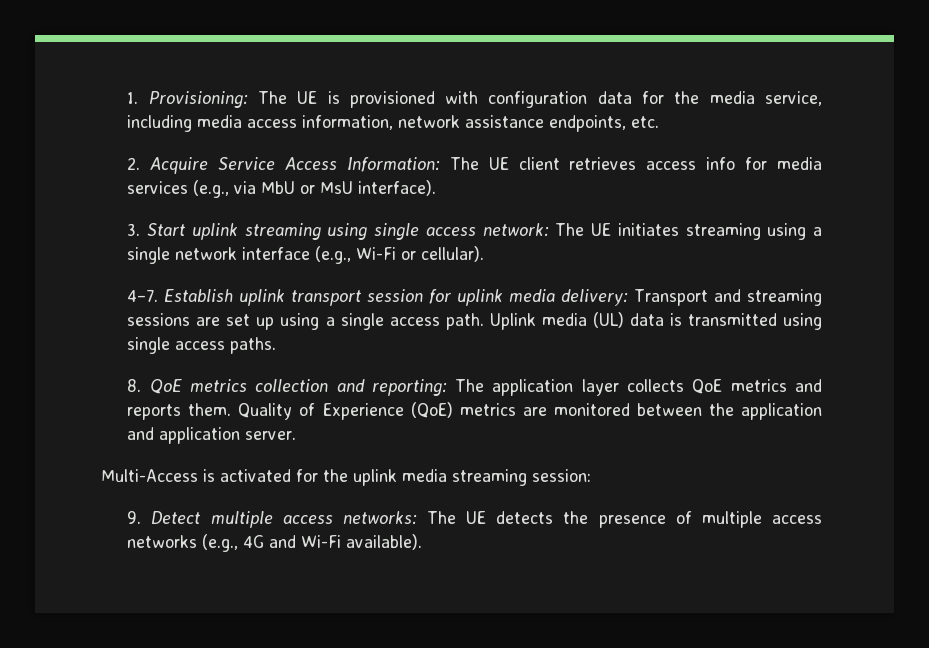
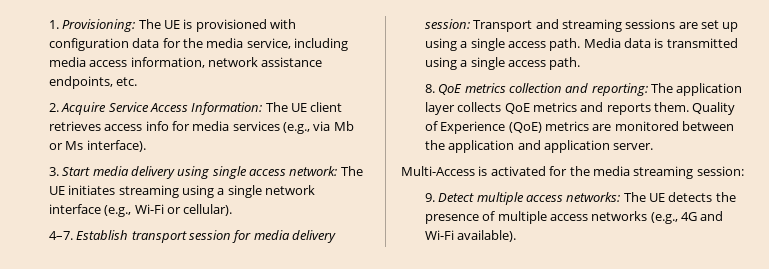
[261,181,354,194] MbU or MsU -> [333,121,354,131] [48,141,84,150] Mb or Ms
[191,223,321,240] uplink streaming -> [92,166,175,179] media delivery
[239,289,286,306] uplink -> (129, 235) none
[457,289,629,306] uplink media delivery: -> [253,230,337,243] [424,19,470,29] media delivery session:
[489,312,624,330] Uplink media (UL) -> [583,38,621,48] Media
[127,337,277,354] single access paths. -> [460,57,581,70] a single access path.
[353,469,397,486] uplink -> (590, 171) none

